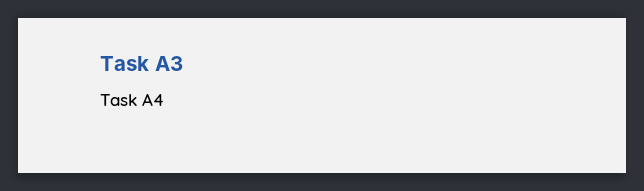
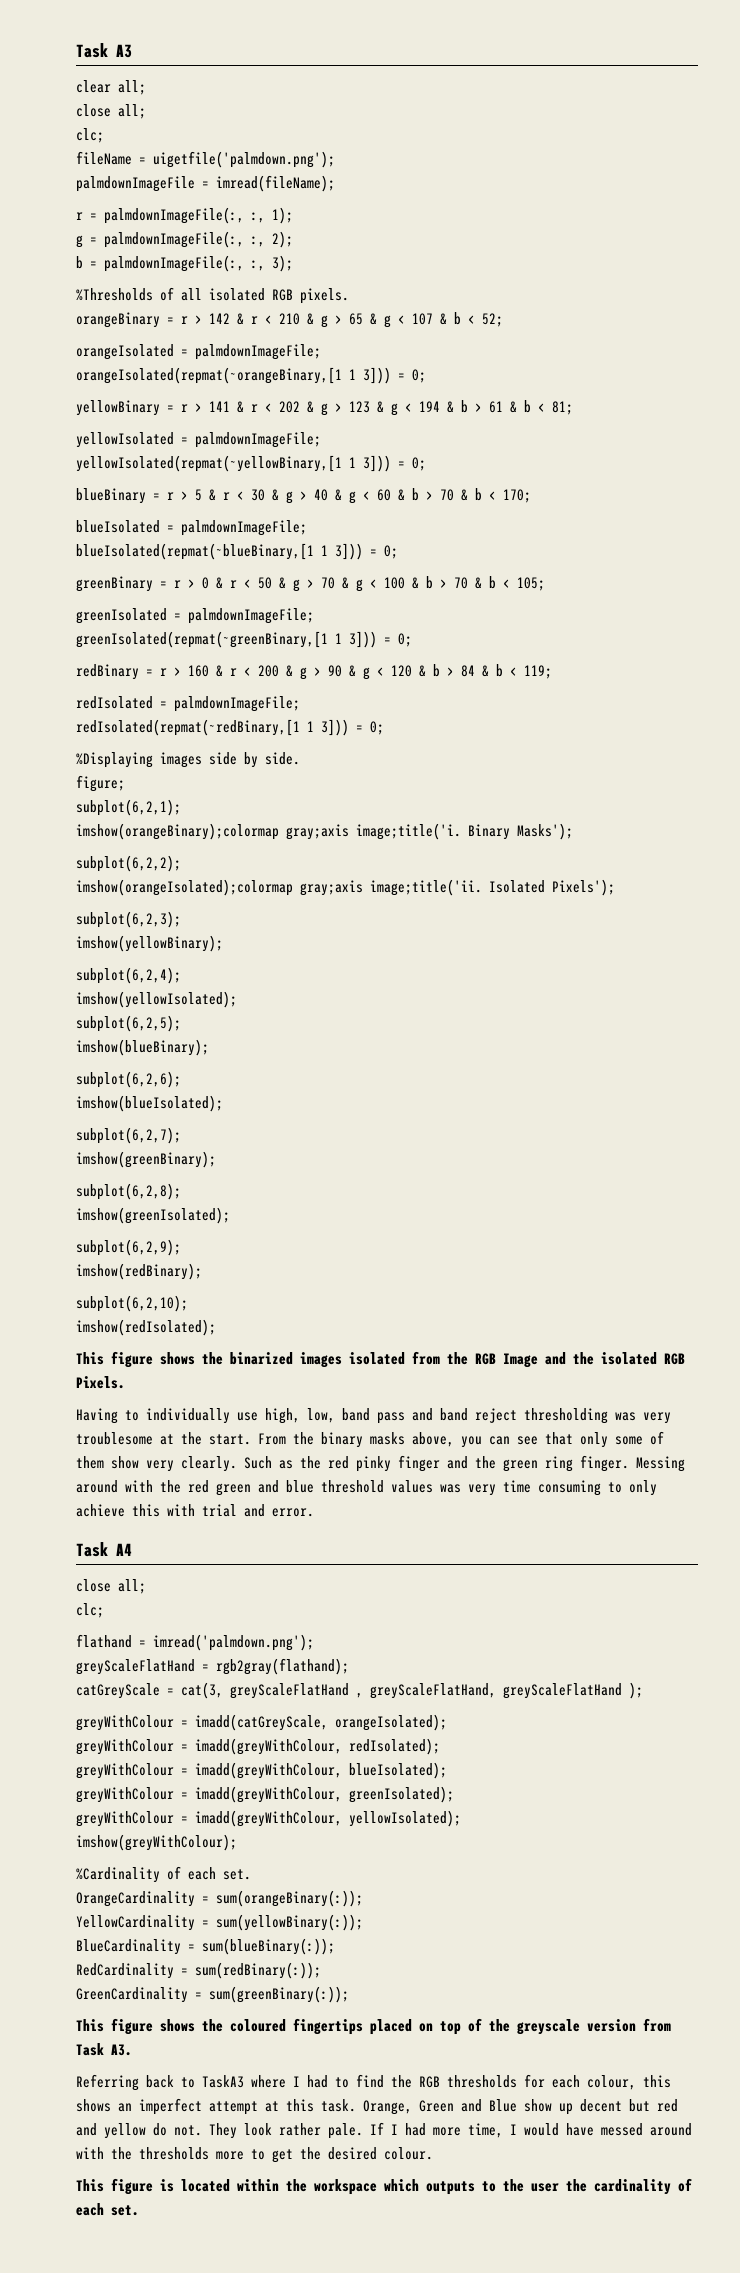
[100,93,164,106] Task A4 -> [76,80,146,95] [76,104,146,119] [76,128,104,143] [76,151,335,168] [76,175,335,192] [76,207,293,224] [76,231,293,248] [76,255,293,272] [76,287,349,304] [76,312,503,328] [76,344,321,360] [76,367,426,384] [76,400,573,416] [76,432,321,448] [76,455,426,472] [76,488,531,504] [76,520,307,536] [76,543,398,560] [76,576,545,592] [76,608,314,624] [76,631,412,648] [76,664,552,680] [76,696,300,712] [76,719,384,736] [76,752,300,768] [76,775,125,792] [76,799,181,816] [76,823,573,840] [76,855,181,872] [76,879,615,896] [76,911,181,928] [76,935,223,952] [76,967,181,984] [76,991,237,1008] [76,1015,181,1032] [76,1039,209,1056] [76,1071,181,1088] [76,1095,223,1112] [76,1127,181,1144] [76,1151,216,1168] [76,1183,181,1200] [76,1207,230,1224] [76,1239,181,1256] [76,1263,202,1280] [76,1295,188,1312] [76,1319,216,1336] [76,1351,685,1368] [76,1376,125,1389] [76,1408,671,1424] [76,1431,664,1448] [76,1455,685,1472] [76,1480,657,1496] [76,1504,314,1517] [76,1542,132,1557] [76,1579,146,1594] [76,1603,104,1618] [76,1634,314,1651] [76,1658,349,1675] [76,1682,643,1699] [76,1714,447,1731] [76,1738,440,1755] [76,1762,447,1779] [76,1786,454,1803] [76,1810,461,1827] [76,1834,237,1851] [76,1866,251,1883] [76,1890,363,1907] [76,1914,363,1931] [76,1938,335,1955] [76,1962,321,1979] [76,1986,349,2003] [76,2018,671,2035] [76,2043,132,2056] [76,2074,671,2091] [76,2098,678,2115] [76,2122,692,2139] [76,2147,433,2163] [76,2178,692,2195] [76,2203,139,2216] clear all; // close all; // clc; // fileName = uigetfile('palmdown.png'); // palmdownImageFile = imread(fileName); // r = palmdownImageFile(:, :, 1); // g = palmdownImageFile(:, :, 2); // b = palmdownImageFile(:, :, 3); // %Thresholds of all isolated RGB pixels. // orangeBinary = r > 142 & r < 210 & g > 65 & g < 107 & b < 52; // orangeIsolated = palmdownImageFile; // orangeIsolated(repmat(~orangeBinary,[1 1 3])) = 0; // yellowBinary = r > 141 & r < 202 & g > 123 & g < 194 & b > 61 & b < 81; // yellowIsolated = palmdownImageFile; // yellowIsolated(repmat(~yellowBinary,[1 1 3])) = 0; // blueBinary = r > 5 & r < 30 & g > 40 & g < 60 & b > 70 & b < 170; // blueIsolated = palmdownImageFile; // blueIsolated(repmat(~blueBinary,[1 1 3])) = 0; // greenBinary = r > 0 & r < 50 & g > 70 & g < 100 & b > 70 & b < 105; // greenIsolated = palmdownImageFile; // greenIsolated(repmat(~greenBinary,[1 1 3])) = 0; // redBinary = r > 160 & r < 200 & g > 90 & g < 120 & b > 84 & b < 119; // redIsolated = palmdownImageFile; // redIsolated(repmat(~redBinary,[1 1 3])) = 0; // %Displaying images side by side. // figure; // subplot(6,2,1); // imshow(orangeBinary);colormap gray;axis image;title('i. Binary Masks'); // subplot(6,2,2); // imshow(orangeIsolated);colormap gray;axis image;title('ii. Isolated Pixels'); // subplot(6,2,3); // imshow(yellowBinary); // subplot(6,2,4); // imshow(yellowIsolated); // subplot(6,2,5); // imshow(blueBinary); // subplot(6,2,6); // imshow(blueIsolated); // subplot(6,2,7); // imshow(greenBinary); // subplot(6,2,8); // imshow(greenIsolated); // subplot(6,2,9); // imshow(redBinary); // subplot(6,2,10); // imshow(redIsolated); // This figure shows the binarized images isolated from the RGB Image and the isolated RGB Pixels. // Having to individually use high, low, band pass and band reject thresholding was very troublesome at the start. From the binary masks above, you can see that only some of them show very clearly. Such as the red pinky finger and the green ring finger. Messing around with the red green and blue threshold values was very time consuming to only achieve this with trial and error. // Task A4 // close all; // clc; // flathand = imread('palmdown.png'); // greyScaleFlatHand = rgb2gray(flathand); // catGreyScale = cat(3, greyScaleFlatHand , greyScaleFlatHand, greyScaleFlatHand ); // greyWithColour = imadd(catGreyScale, orangeIsolated); // greyWithColour = imadd(greyWithColour, redIsolated); // greyWithColour = imadd(greyWithColour, blueIsolated); // greyWithColour = imadd(greyWithColour, greenIsolated); // greyWithColour = imadd(greyWithColour, yellowIsolated); // imshow(greyWithColour); // %Cardinality of each set. // OrangeCardinality = sum(orangeBinary(:)); // YellowCardinality = sum(yellowBinary(:)); // BlueCardinality = sum(blueBinary(:)); // RedCardinality = sum(redBinary(:)); // GreenCardinality = sum(greenBinary(:)); // This figure shows the coloured fingertips placed on top of the greyscale version from Task A3. // Referring back to TaskA3 where I had to find the RGB thresholds for each colour, this shows an imperfect attempt at this task. Orange, Green and Blue show up decent but red and yellow do not. They look rather pale. If I had more time, I would have messed around with the thresholds more to get the desired colour. // This figure is located within the workspace which outputs to the user the cardinality of each set.

